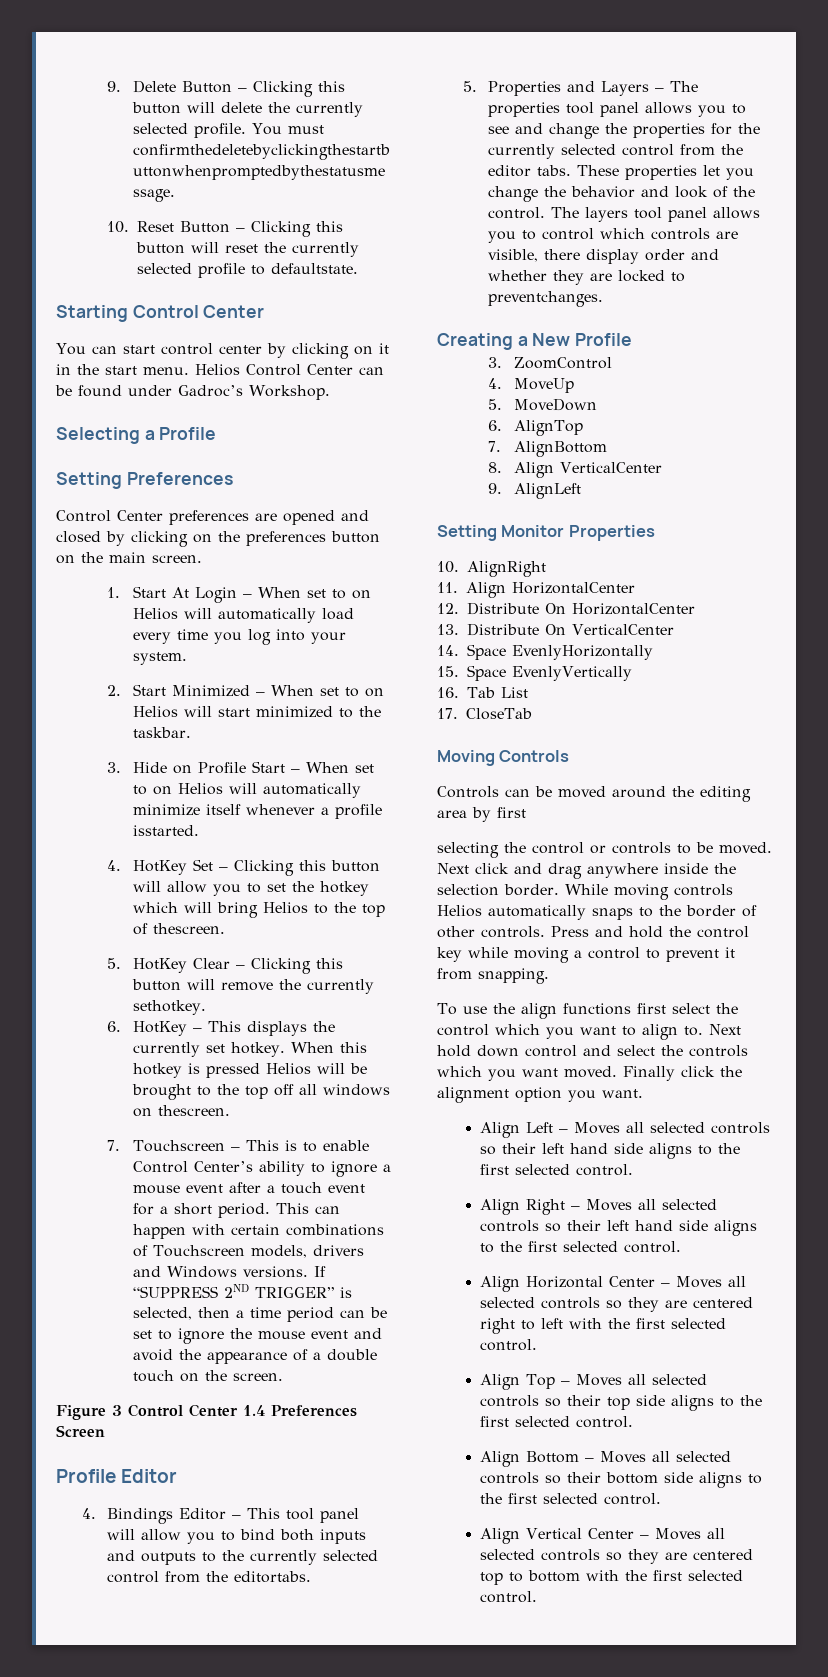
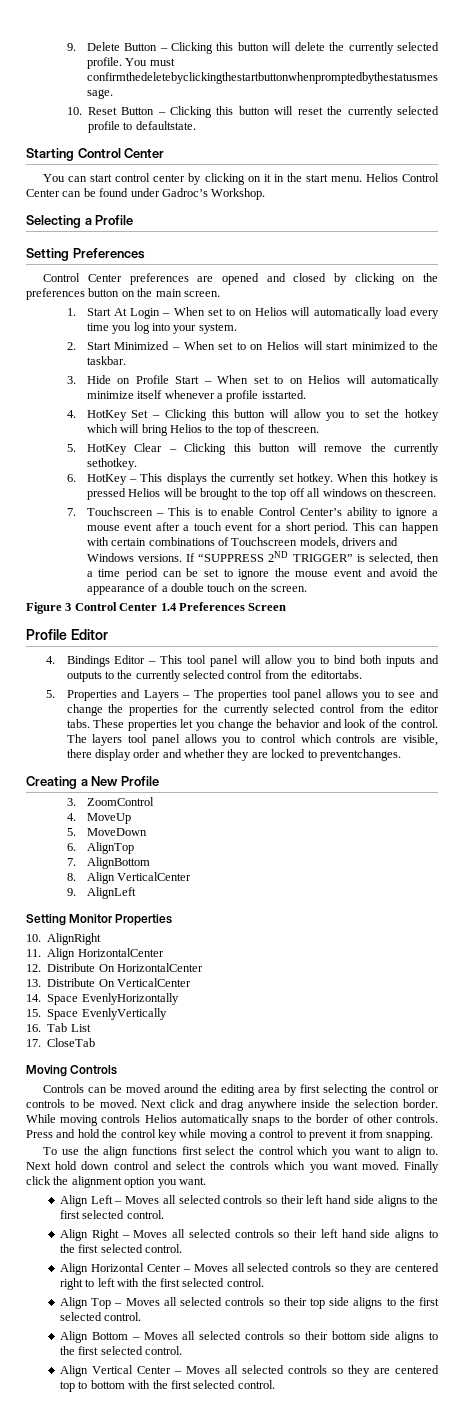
(526, 812) // -> (321, 1088) none

